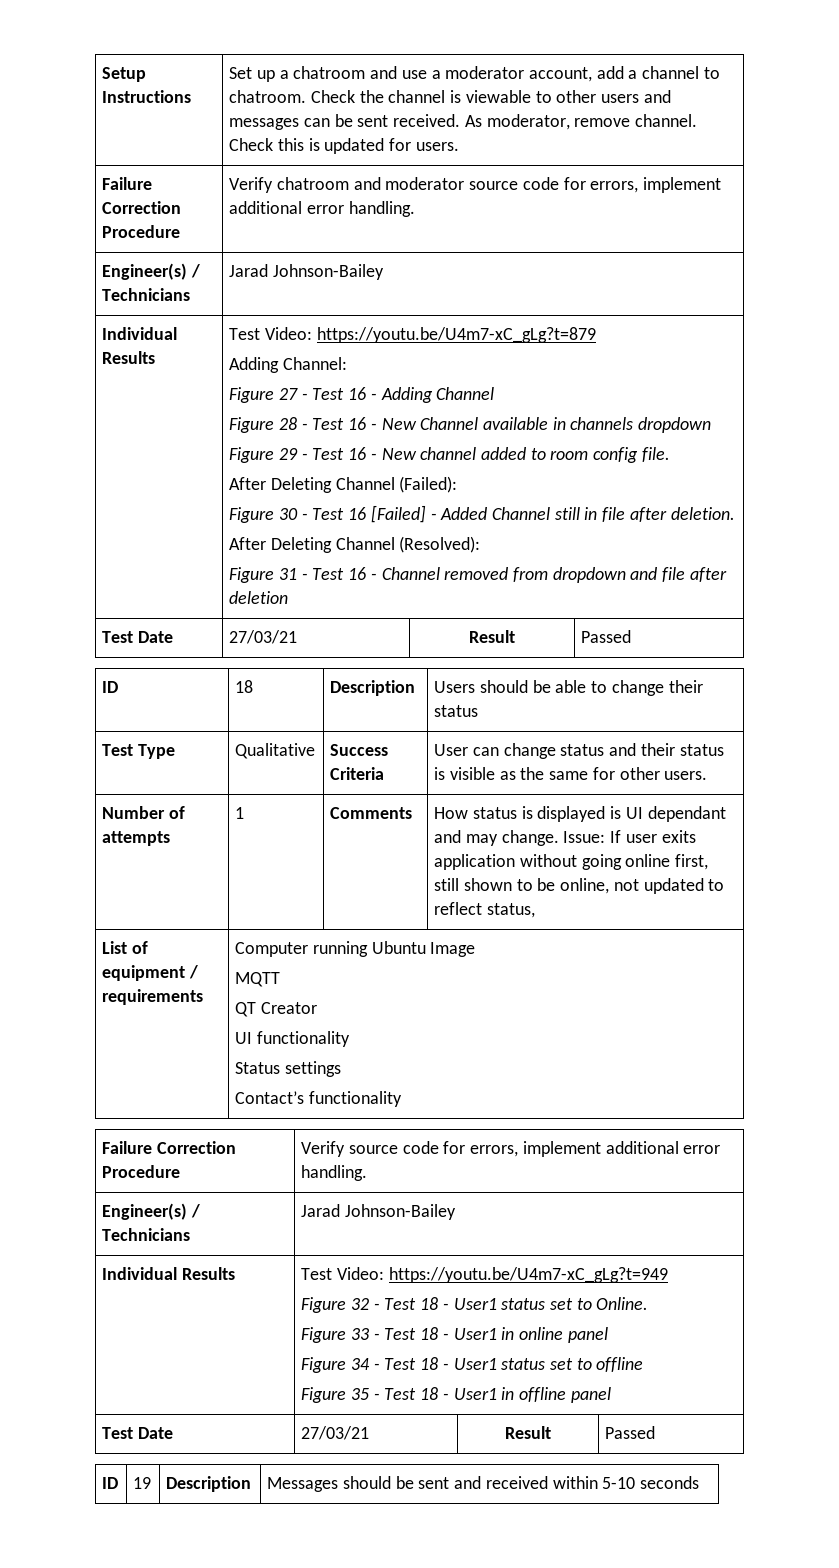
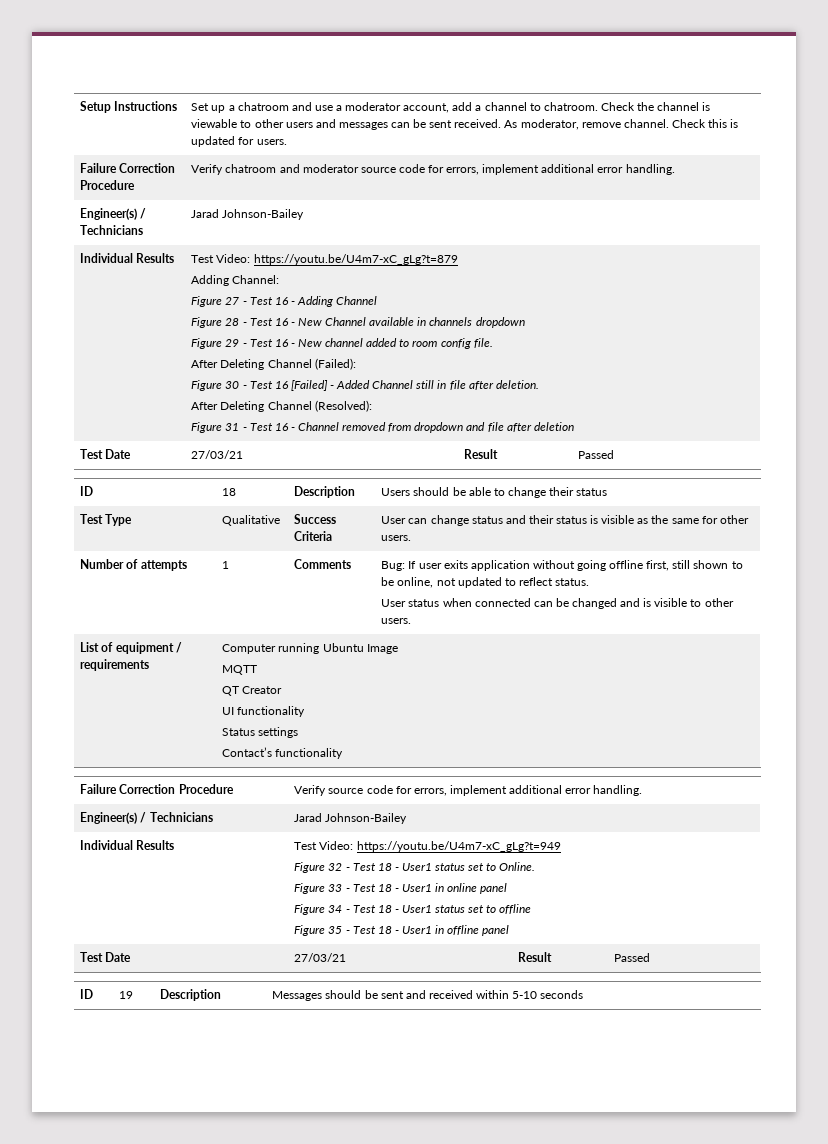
[434,806,726,822] [434,830,606,846] How status is displayed is UI dependant and may change. Issue: -> [381,561,406,571] Bug:
[625,854,671,867] online -> [609,560,644,569] offline
[486,903,535,918] status, -> [554,578,589,586] [381,598,734,609] [381,618,412,624] status. // User status when connected can be changed and is visible to other users.

